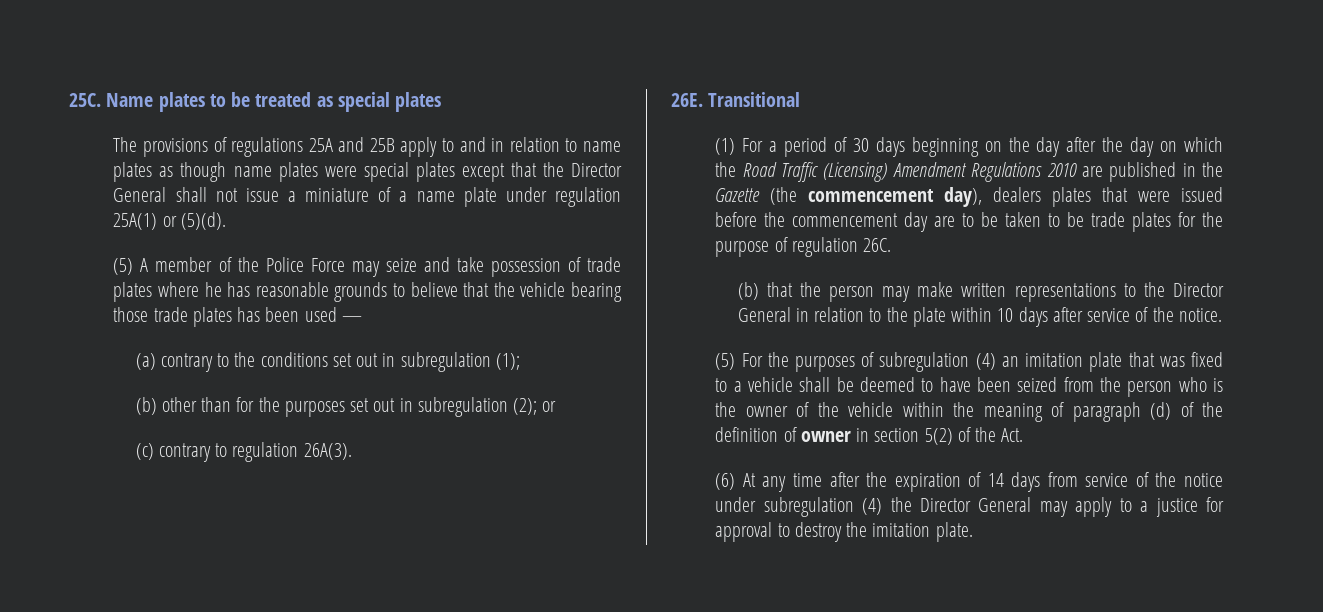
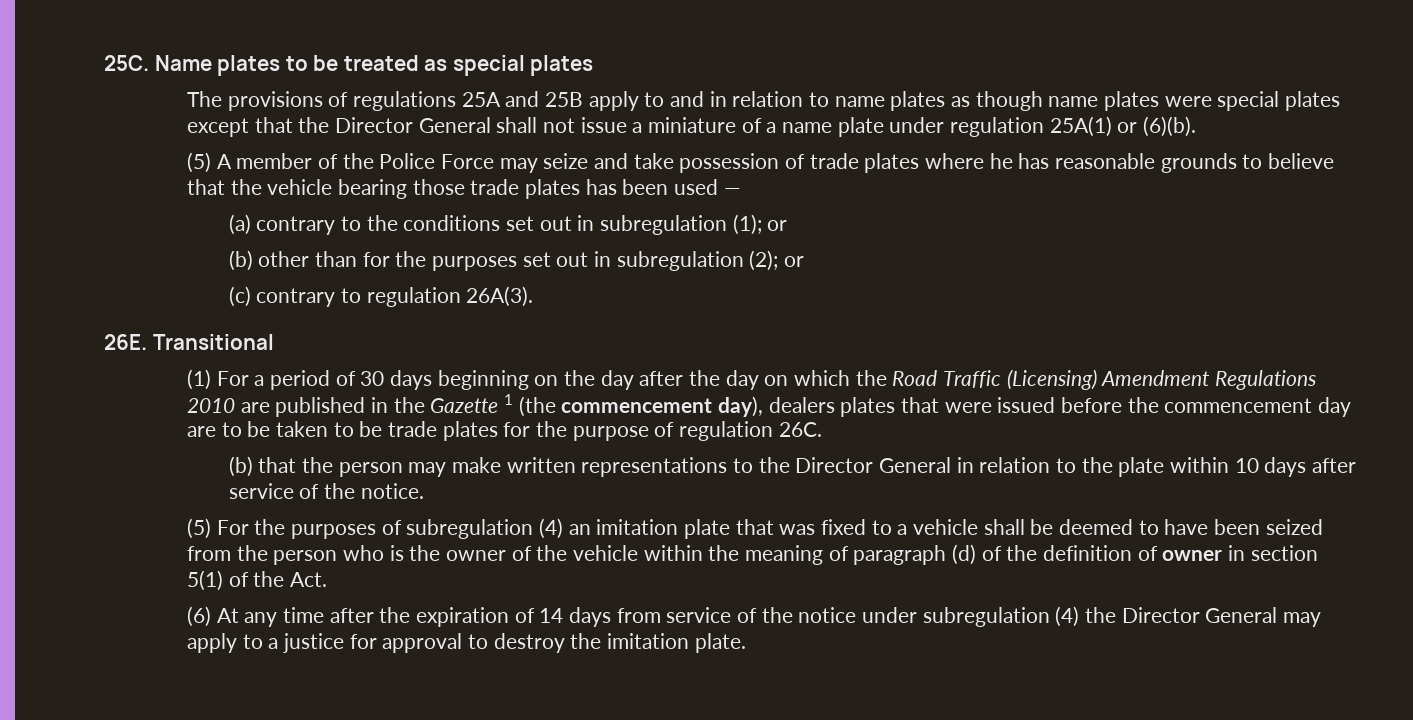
[180,212,226,230] (5)(d). -> [1143,116,1197,137] (6)(b).
(520, 361) none -> [767,220,788,231] or
(761, 195) none -> [504,394,514,405] 1
[924,428,953,445] 5(2) -> [187,570,224,591] 5(1)

